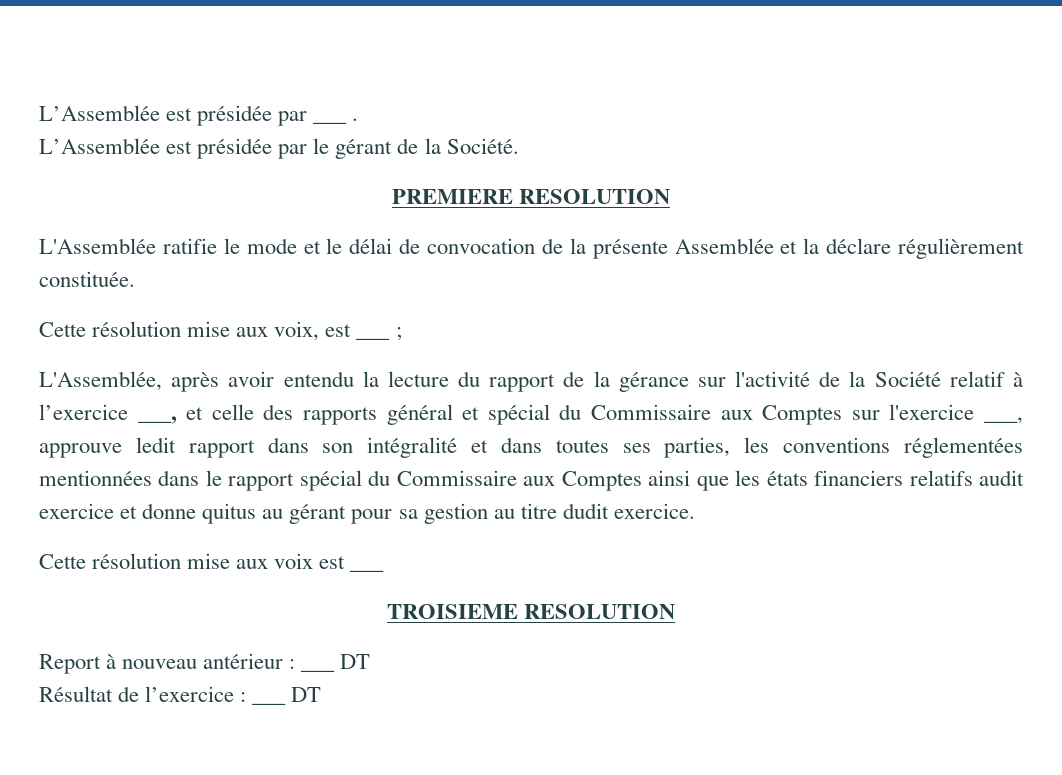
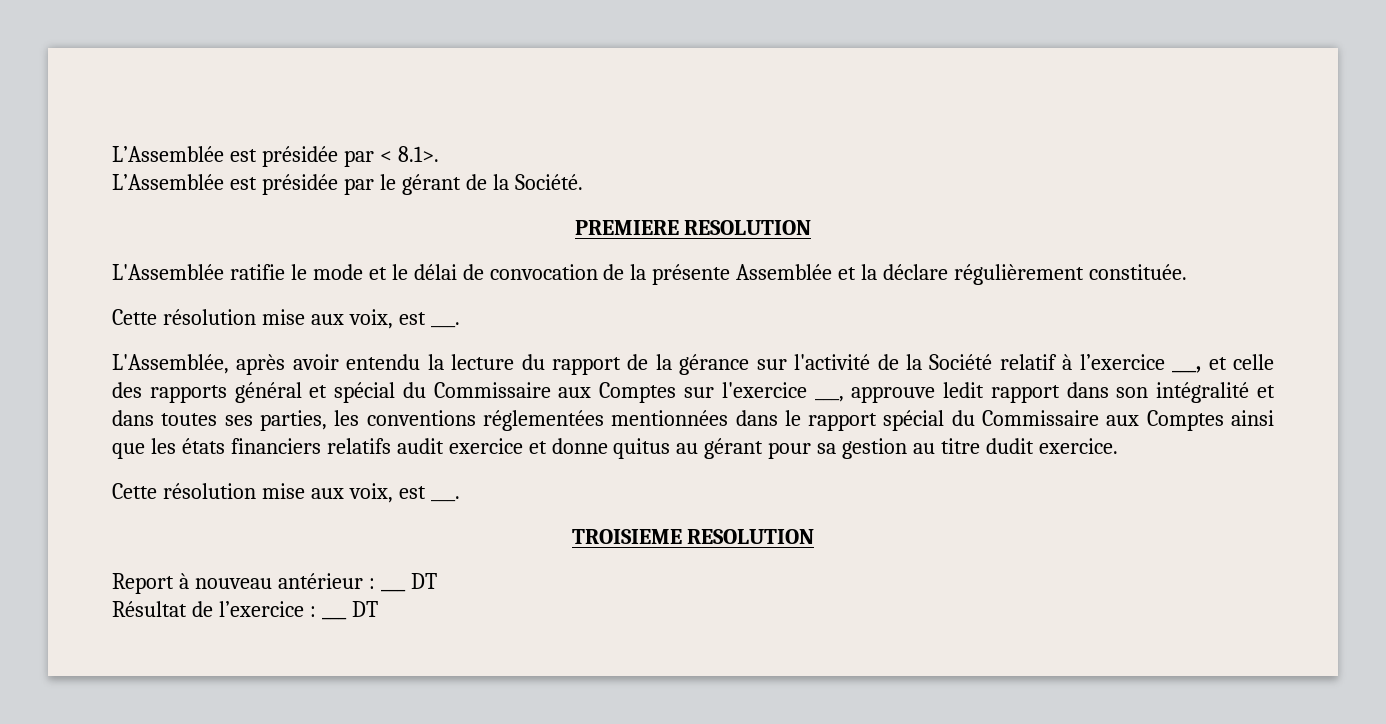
[39,105,348,126] [352,118,359,121] L’Assemblée est présidée par ___ . -> [112,146,439,167] L’Assemblée est présidée par < 8.1>.
[356,327,402,341] ___ ; -> [430,322,460,328] ___.
[274,553,346,569] [350,569,385,572] voix est ___ -> [348,483,460,503] voix, est ___.

